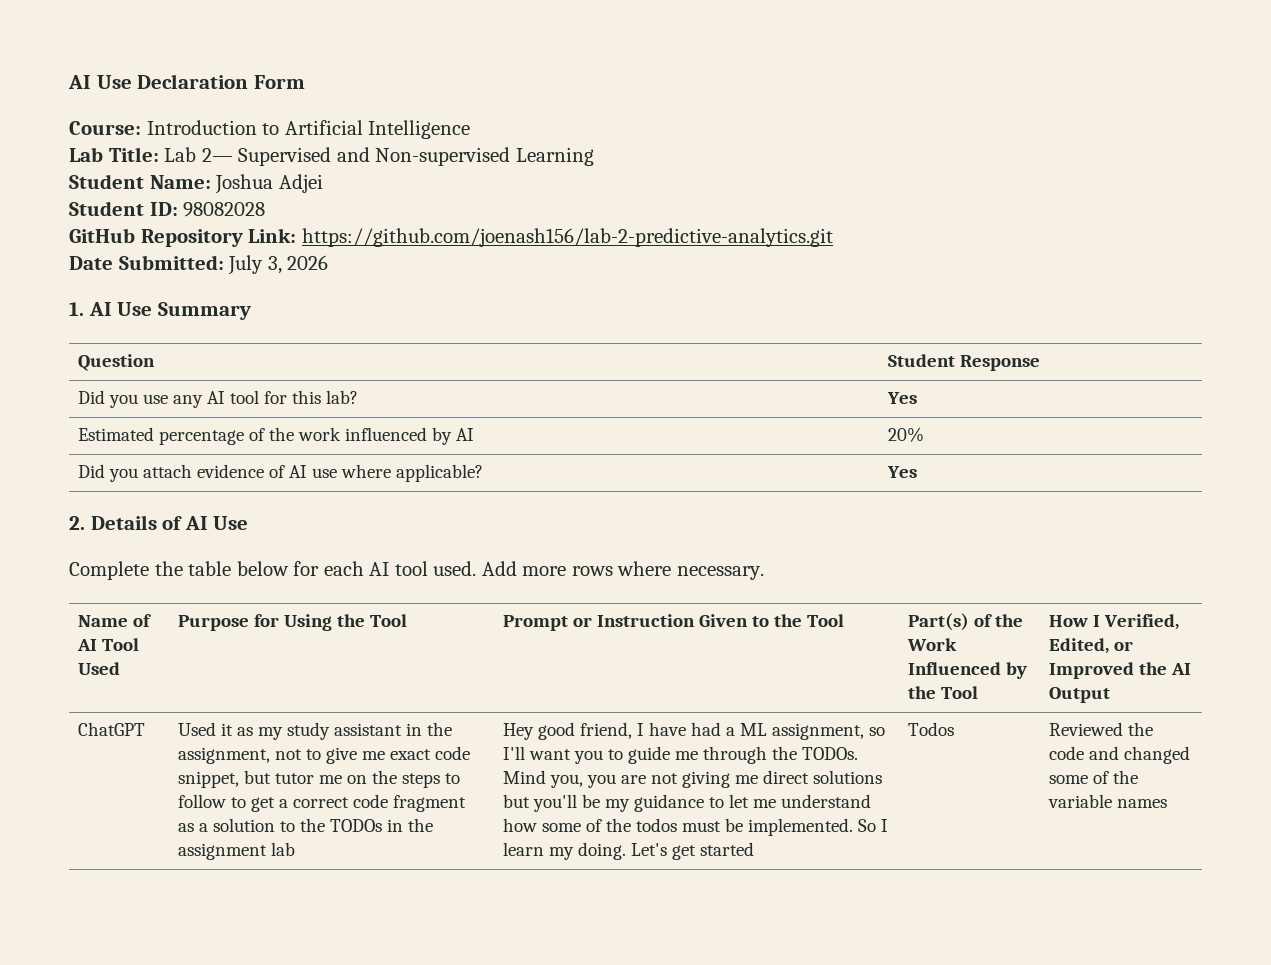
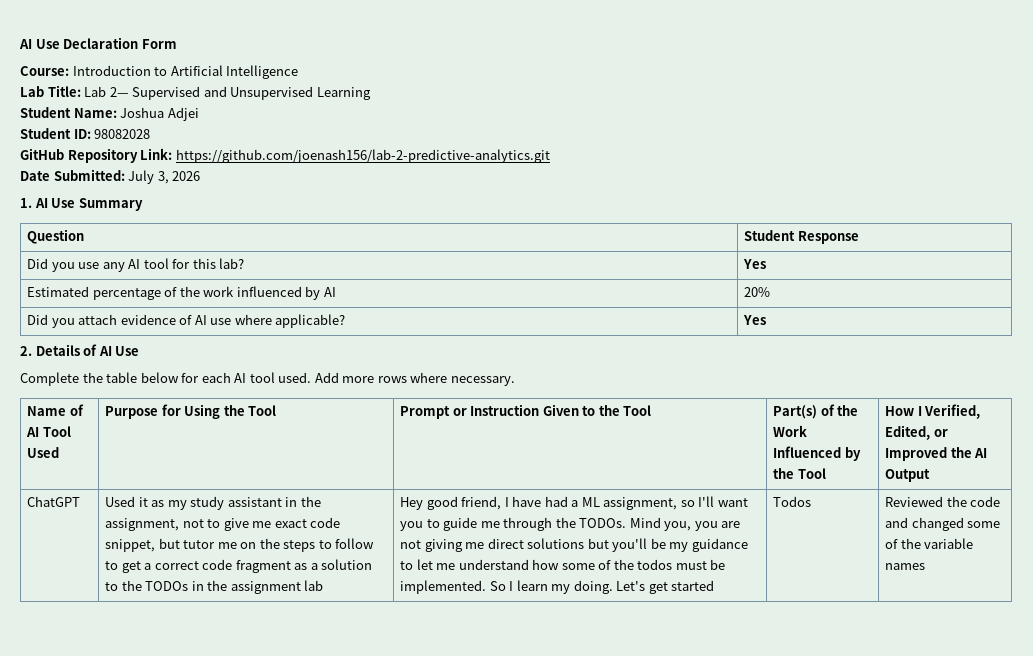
[375,147,511,166] Non-supervised -> [230,86,314,100] Unsupervised

